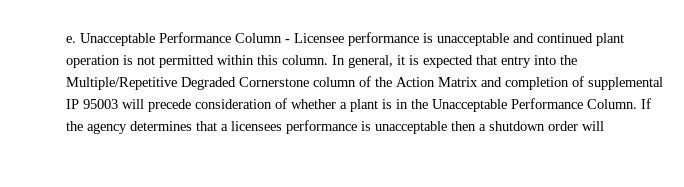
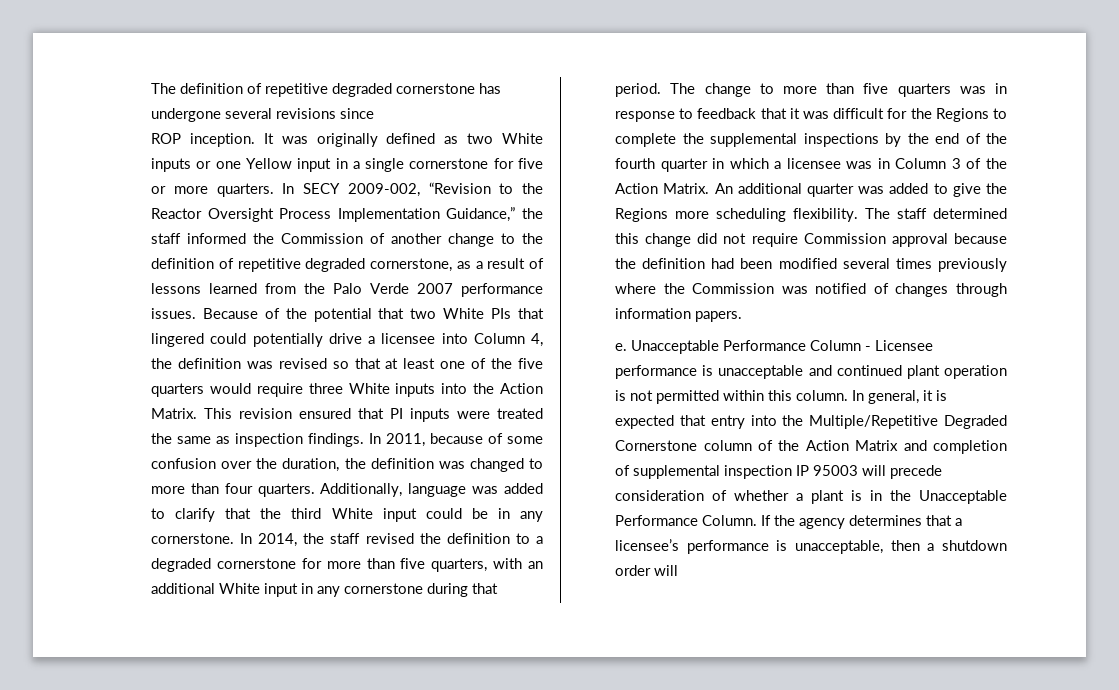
(65, 39) none -> [151,83,502,97] [151,108,375,122] [151,133,543,147] [151,158,543,172] [151,182,543,197] [151,207,543,222] [151,233,543,247] [151,258,544,272] [151,283,543,297] [151,308,545,322] [151,333,543,347] [151,358,543,369] [151,383,543,397] [151,408,543,422] [151,433,543,447] [151,458,543,472] [151,483,543,497] [151,508,543,522] [151,533,543,547] [151,558,543,572] [151,583,499,597] [615,83,1007,97] [615,108,1007,122] [615,133,1007,147] [615,158,1008,172] [615,183,1007,197] [615,208,1007,222] [615,233,1007,247] [615,258,1007,272] [615,283,1007,297] [615,308,743,322] The definition of repetitive degraded cornerstone has undergone several revisions since // ROP inception. It was originally defined as two White inputs or one Yellow input in a single cornerstone for five or more quarters. In SECY 2009-002, “Revision to the Reactor Oversight Process Implementation Guidance,” the staff informed the Commission of another change to the definition of repetitive degraded cornerstone, as a result of lessons learned from the Palo Verde 2007 performance issues. Because of the potential that two White PIs that lingered could potentially drive a licensee into Column 4, the definition was revised so that at least one of the five quarters would require three White inputs into the Action Matrix. This revision ensured that PI inputs were treated the same as inspection findings. In 2011, because of some confusion over the duration, the definition was changed to more than four quarters. Additionally, language was added to clarify that the third White input could be in any cornerstone. In 2014, the staff revised the definition to a degraded cornerstone for more than five quarters, with an additional White input in any cornerstone during that period. The change to more than five quarters was in response to feedback that it was difficult for the Regions to complete the supplemental inspections by the end of the fourth quarter in which a licensee was in Column 3 of the Action Matrix. An additional quarter was added to give the Regions more scheduling flexibility. The staff determined this change did not require Commission approval because the definition had been modified several times previously where the Commission was notified of changes through information papers. //
(663, 83) none -> [724,465,793,479] inspection
[230,120,447,134] licensees performance is unacceptable -> [615,539,884,554] licensee’s performance is unacceptable,

